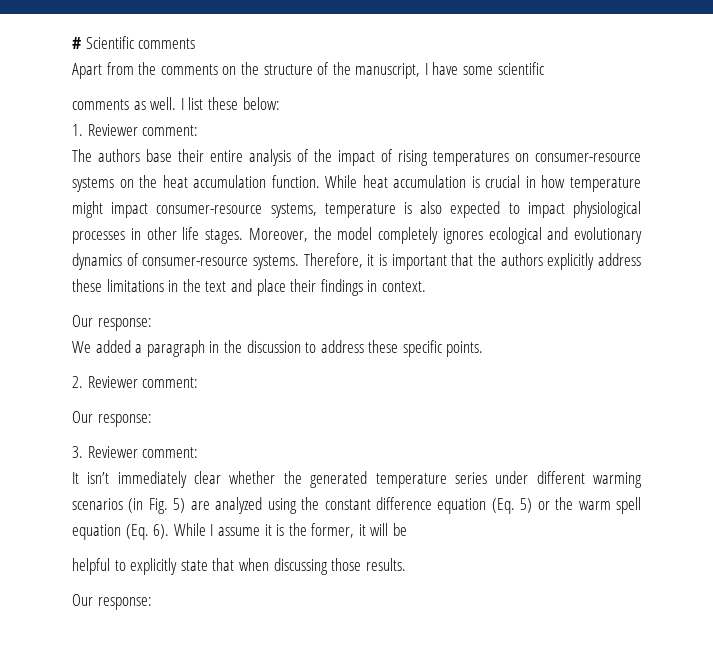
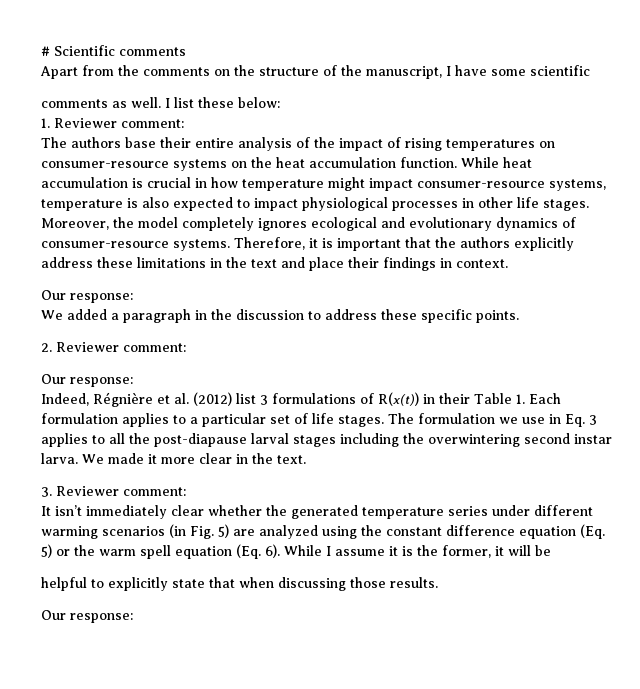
(152, 420) none -> [41,392,561,407] [41,413,597,427] [41,433,612,447] [41,453,306,464] // Indeed, Régnière et al. (2012) list 3 formulations of R(x(t)) in their Table 1. Each formulation applies to a particular set of life stages. The formulation we use in Eq. 3 applies to all the post-diapause larval stages including the overwintering second instar larva. We made it more clear in the text.

